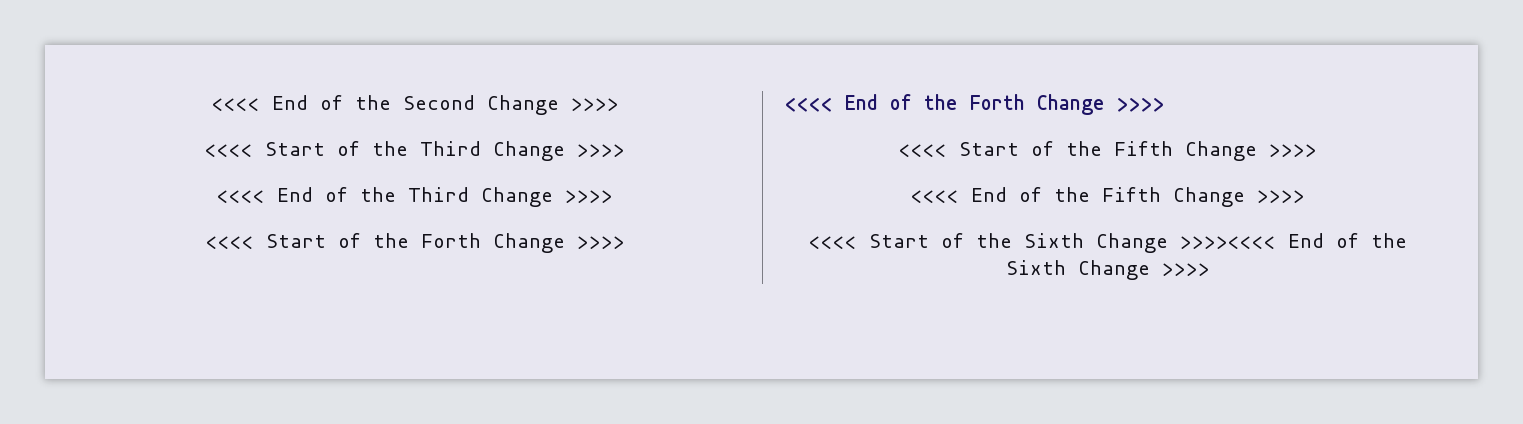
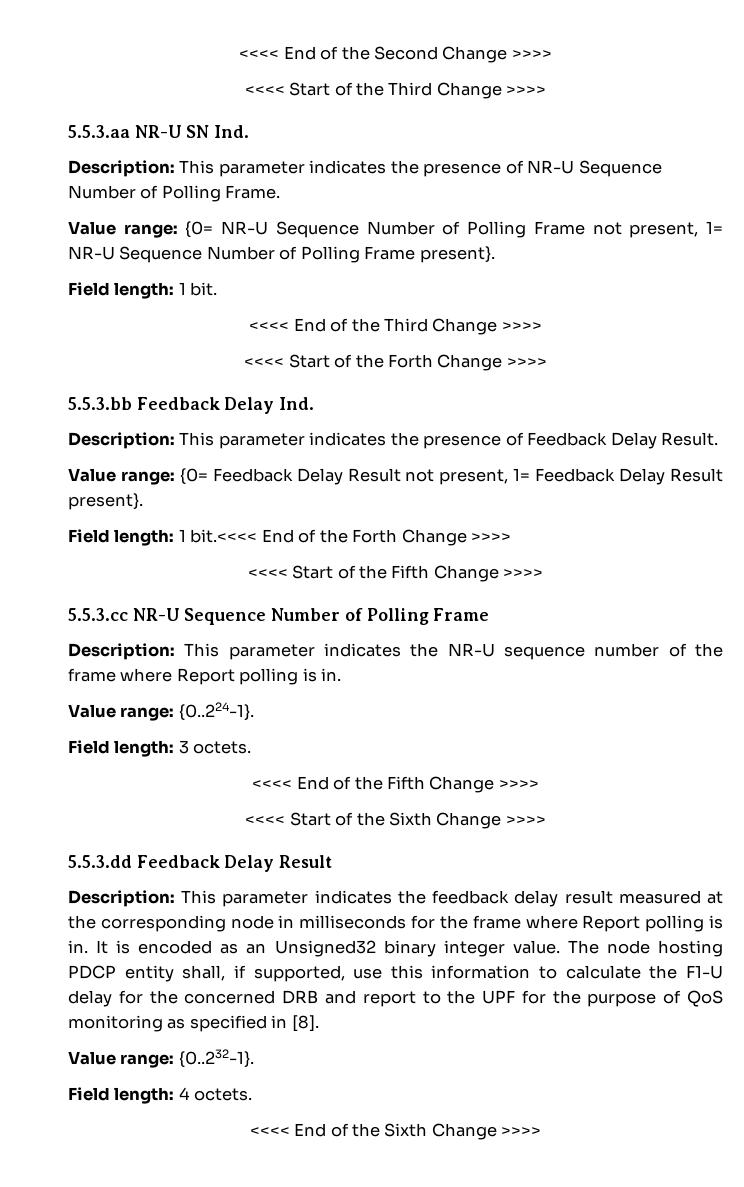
(625, 150) none -> [68,125,250,138] [68,160,662,177] [68,185,281,202] [68,221,724,238] [68,246,495,263] [68,282,218,299] // 5.5.3.aa NR-U SN Ind. // Description: This parameter indicates the presence of NR-U Sequence Number of Polling Frame. // Value range: {0= NR-U Sequence Number of Polling Frame not present, 1= NR-U Sequence Number of Polling Frame present}. // Field length: 1 bit.
[785,97,833,112] <<<< -> [68,397,315,414] [68,432,719,449] [68,468,723,485] [68,493,143,510] [68,529,258,546] 5.5.3.bb Feedback Delay Ind. // Description: This parameter indicates the presence of Feedback Delay Result. // Value range: {0= Feedback Delay Result not present, 1= Feedback Delay Result present}. // Field length: 1 bit.<<<<
(1317, 150) none -> [68,608,490,625] [68,643,724,660] [68,668,342,685] [68,702,254,721] [68,740,252,757] // 5.5.3.cc NR-U Sequence Number of Polling Frame // Description: This parameter indicates the NR-U sequence number of the frame where Report polling is in. // Value range: {0..224-1}. // Field length: 3 octets.
[1180,236,1276,249] >>>><<<< -> [505,816,546,825] [68,855,333,872] [68,890,723,907] [68,915,724,932] [68,940,723,957] [68,965,723,982] [68,990,724,1007] [68,1015,319,1032] [68,1049,254,1068] [68,1087,253,1104] [249,1127,290,1136] >>>> // 5.5.3.dd Feedback Delay Result // Description: This parameter indicates the feedback delay result measured at the corresponding node in milliseconds for the frame where Report polling is in. It is encoded as an Unsigned32 binary integer value. The node hosting PDCP entity shall, if supported, use this information to calculate the F1-U delay for the concerned DRB and report to the UPF for the purpose of QoS monitoring as specified in [8]. // Value range: {0..232-1}. // Field length: 4 octets. // <<<<

